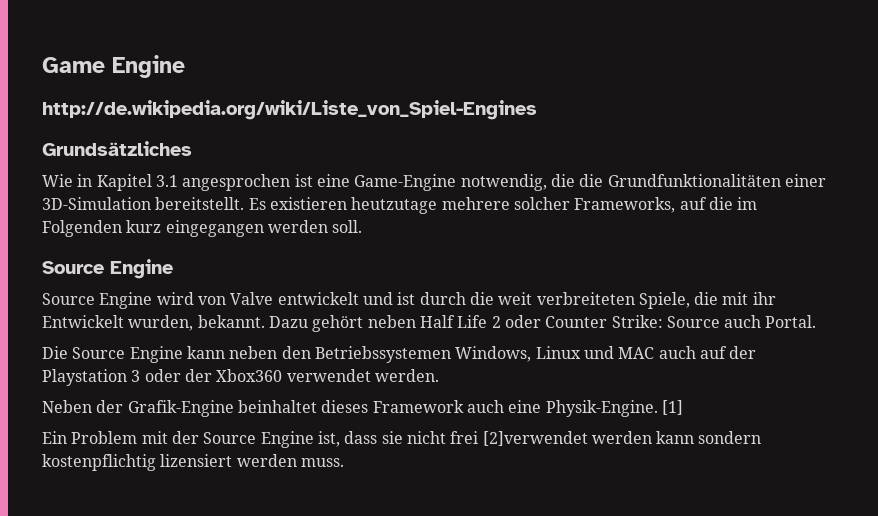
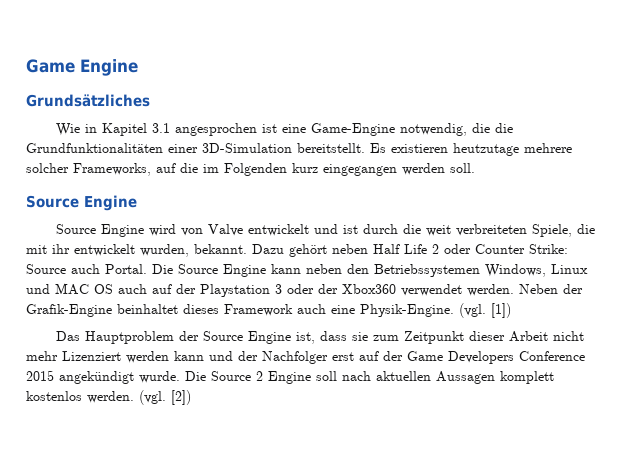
[42,100,537,120] // http://de.wikipedia.org/wiki/Liste_von_Spiel-Engines -> (138, 67) none
[42,315,124,328] Entwickelt -> [74,244,135,256] entwickelt
(817, 321) // -> (147, 269) none
(655, 353) none -> [94,284,113,294] OS
(439, 375) // -> (514, 290) none
[661,400,683,415] [42,431,168,444] [1] // Ein Problem mit -> [459,303,511,318] [56,331,175,344] (vgl. [1]) // Das Hauptproblem
[406,431,762,446] [42,454,344,471] nicht frei [2]verwendet werden kann sondern kostenpflichtig lizensiert werden muss. -> [373,331,585,344] [26,351,585,364] [26,370,554,384] [26,390,191,405] zum Zeitpunkt dieser Arbeit nicht mehr Lizenziert werden kann und der Nachfolger erst auf der Game Developers Conference 2015 angekündigt wurde. Die Source 2 Engine soll nach aktuellen Aussagen komplett kostenlos werden. (vgl. [2])

